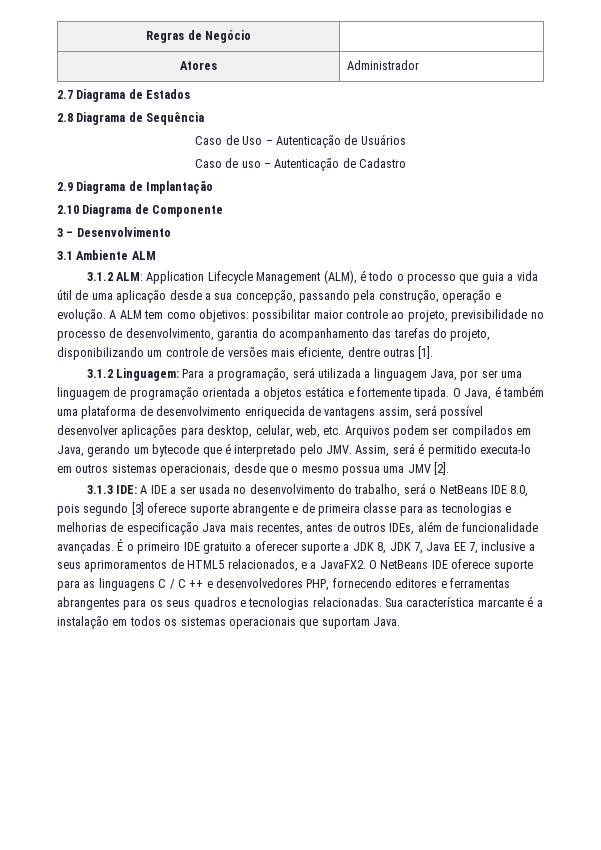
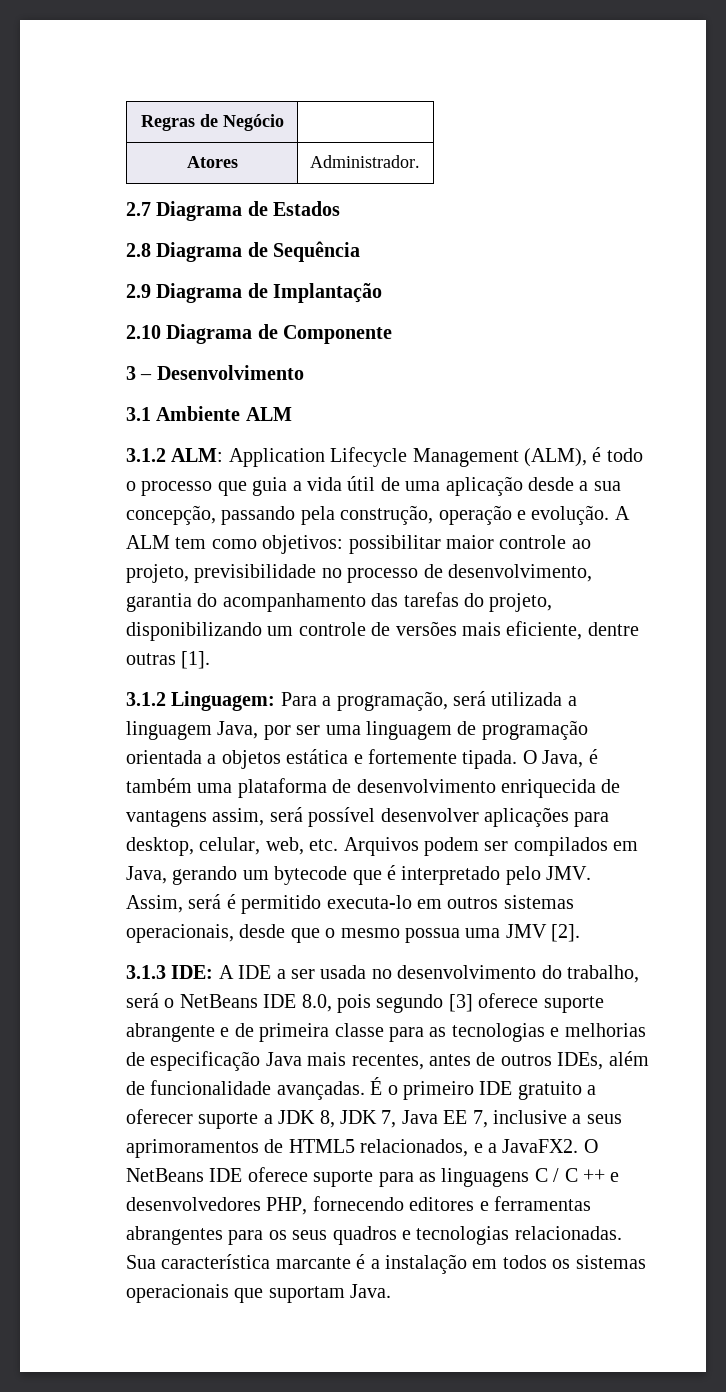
[347,60,420,70] Administrador -> [309,155,420,168] Administrador.
[195,134,406,148] [194,158,407,171] // Caso de Uso – Autenticação de Usuários // Caso de uso – Autenticação de Cadastro -> (361, 251) none

